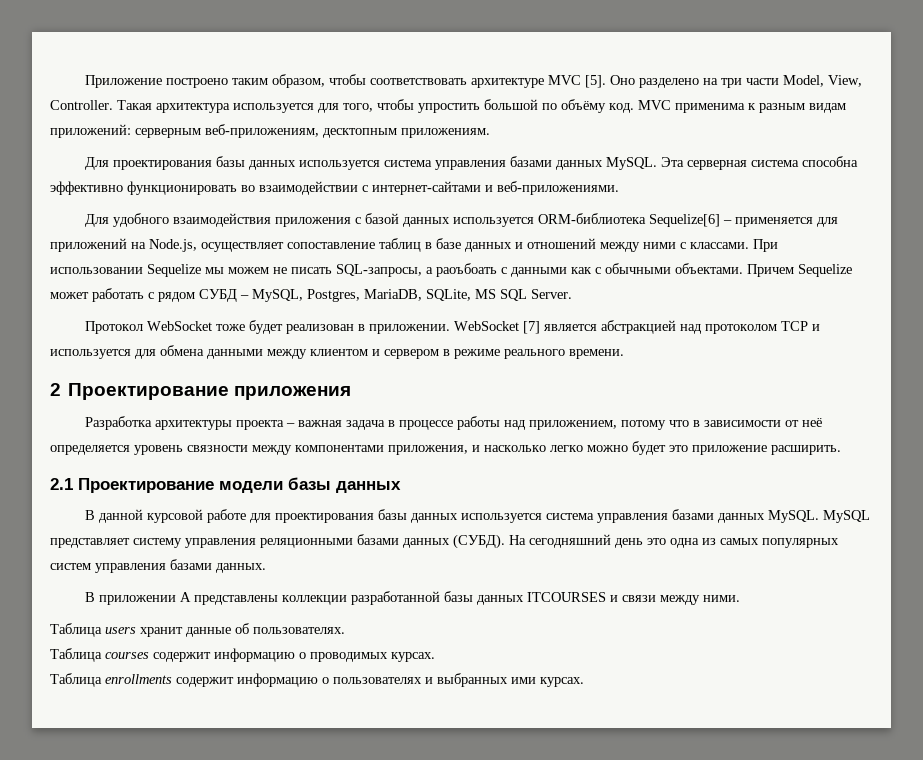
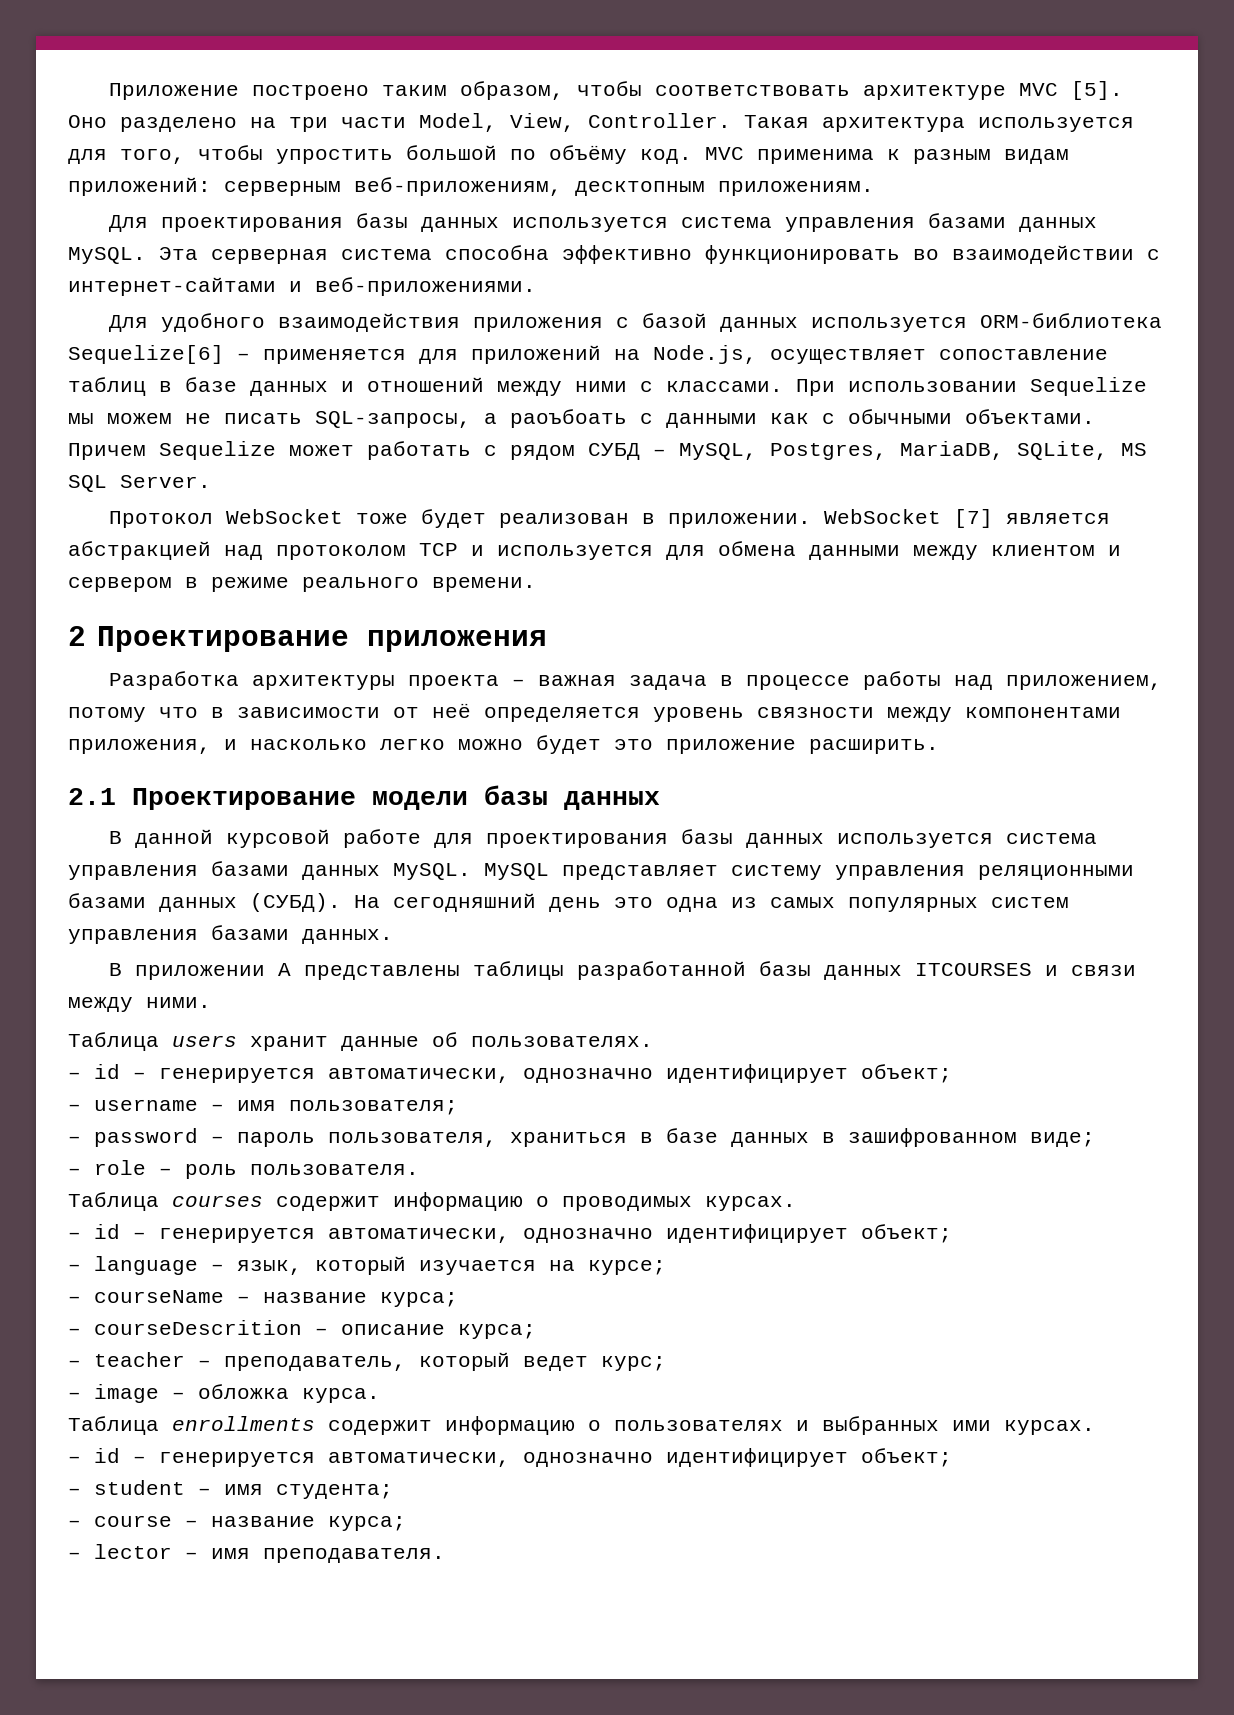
[282,595,348,605] коллекции -> [472,961,564,980] таблицы
(345, 630) none -> [68,1064,952,1083] [68,1099,458,1115] [68,1128,1095,1147] [68,1160,419,1179] // – id – генерируется автоматически, однозначно идентифицирует объект; // – username – имя пользователя; // – password – пароль пользователя, храниться в базе данных в зашифрованном виде; // – role – роль пользователя.
(435, 657) none -> [68,1224,952,1243] [68,1256,666,1275] [68,1290,458,1307] [68,1320,536,1339] [68,1352,666,1371] [68,1384,380,1403] // – id – генерируется автоматически, однозначно идентифицирует объект; // – language – язык, который изучается на курсе; // – courseName – название курса; // – courseDescrition – описание курса; // – teacher – преподаватель, который ведет курс; // – image – обложка курса.
(584, 682) none -> [68,1448,952,1467] [68,1480,393,1499] [68,1515,406,1531] [68,1544,445,1563] // – id – генерируется автоматически, однозначно идентифицирует объект; // – student – имя студента; // – course – название курса; // – lector – имя преподавателя.

